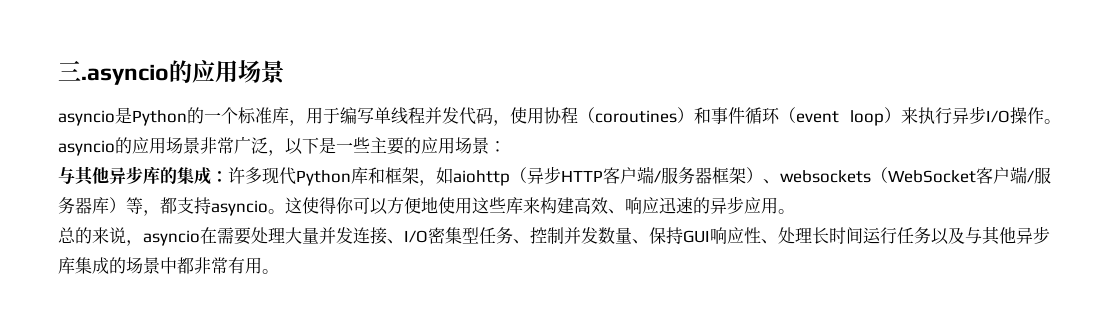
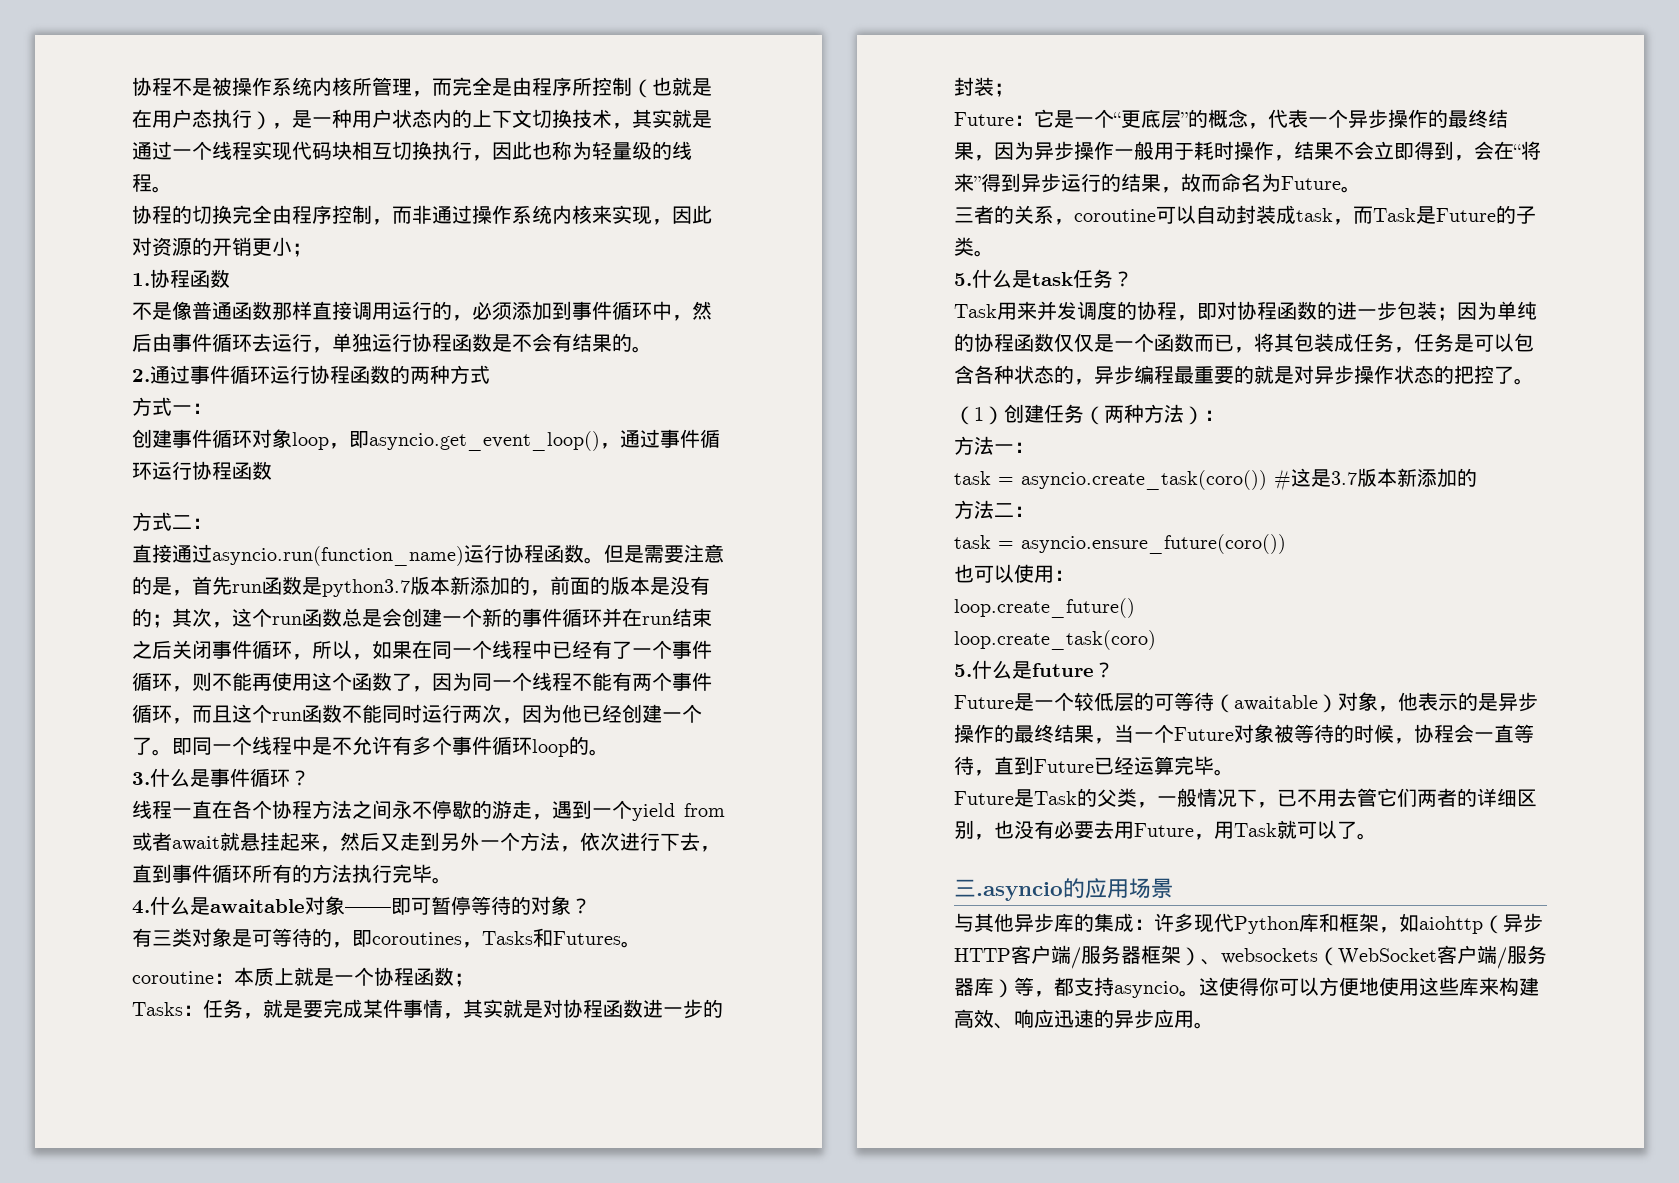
[58,60,285,85] [58,106,1061,126] [58,136,506,156] 三.asyncio的应用场景 // asyncio是Python的一个标准库，用于编写单线程并发代码，使用协程（coroutines）和事件循环（event loop）来执行异步I/O操作。asyncio的应用场景非常广泛，以下是一些主要的应用场景： -> [132,77,712,98] [132,109,712,130] [132,141,692,161] [132,173,172,193] [132,205,712,225] [132,237,312,257] [132,269,230,288] [132,301,712,321] [132,333,652,353] [132,365,490,384] [132,397,212,416] [132,429,720,451] [132,461,272,480] [132,512,212,531] [132,544,724,566] [132,576,710,597] [132,608,712,628] [132,640,712,660] [132,672,712,692] [132,704,702,724] [132,736,609,757] [132,768,310,787] [132,800,725,821] [132,832,720,852] [132,864,452,884] [132,896,591,915] [132,928,641,948] [132,967,474,987] [132,999,723,1019] [954,77,1014,97] [954,109,1508,129] [954,141,1541,161] [954,173,1361,193] [954,205,1536,225] [954,237,994,257] [954,269,1133,288] [954,301,1537,321] [954,333,1534,353] [954,365,1534,385] [954,404,1224,425] [954,436,1034,455] [954,468,1477,491] [954,500,1034,519] [954,534,1286,554] [954,564,1074,583] [954,598,1135,618] [954,630,1156,650] [954,660,1114,679] [954,692,1538,713] [954,724,1534,744] [954,756,1234,776] [954,788,1537,808] [954,820,1377,840] [954,878,1173,901] 协程不是被操作系统内核所管理，而完全是由程序所控制（也就是在用户态执行），是一种用户状态内的上下文切换技术，其实就是通过一个线程实现代码块相互切换执行，因此也称为轻量级的线程。 // 协程的切换完全由程序控制，而非通过操作系统内核来实现，因此对资源的开销更小； // 1.协程函数 // 不是像普通函数那样直接调用运行的，必须添加到事件循环中，然后由事件循环去运行，单独运行协程函数是不会有结果的。 // 2.通过事件循环运行协程函数的两种方式 // 方式一： // 创建事件循环对象loop，即asyncio.get_event_loop()，通过事件循环运行协程函数 // 方式二： // 直接通过asyncio.run(function_name)运行协程函数。但是需要注意的是，首先run函数是python3.7版本新添加的，前面的版本是没有的；其次，这个run函数总是会创建一个新的事件循环并在run结束之后关闭事件循环，所以，如果在同一个线程中已经有了一个事件循环，则不能再使用这个函数了，因为同一个线程不能有两个事件循环，而且这个run函数不能同时运行两次，因为他已经创建一个了。即同一个线程中是不允许有多个事件循环loop的。 // 3.什么是事件循环？ // 线程一直在各个协程方法之间永不停歇的游走，遇到一个yield from或者await就悬挂起来，然后又走到另外一个方法，依次进行下去，直到事件循环所有的方法执行完毕。 // 4.什么是awaitable对象——即可暂停等待的对象？ // 有三类对象是可等待的，即coroutines，Tasks和Futures。 // coroutine：本质上就是一个协程函数； // Tasks：任务，就是要完成某件事情，其实就是对协程函数进一步的封装； // Future：它是一个“更底层”的概念，代表一个异步操作的最终结果，因为异步操作一般用于耗时操作，结果不会立即得到，会在“将来”得到异步运行的结果，故而命名为Future。 // 三者的关系，coroutine可以自动封装成task，而Task是Future的子类。 // 5.什么是task任务？ // Task用来并发调度的协程，即对协程函数的进一步包装；因为单纯的协程函数仅仅是一个函数而已，将其包装成任务，任务是可以包含各种状态的，异步编程最重要的就是对异步操作状态的把控了。 // （1）创建任务（两种方法）： // 方法一： // task = asyncio.create_task(coro()) #这是3.7版本新添加的 // 方法二： // task = asyncio.ensure_future(coro()) // 也可以使用： // loop.create_future() // loop.create_task(coro) // 5.什么是future？ // Future是一个较低层的可等待（awaitable）对象，他表示的是异步操作的最终结果，当一个Future对象被等待的时候，协程会一直等待，直到Future已经运算完毕。 // Future是Task的父类，一般情况下，已不用去管它们两者的详细区别，也没有必要去用Future，用Task就可以了。 // 三.asyncio的应用场景
[58,226,1050,246] [58,257,279,274] // 总的来说，asyncio在需要处理大量并发连接、I/O密集型任务、控制并发数量、保持GUI响应性、处理长时间运行任务以及与其他异步库集成的场景中都非常有用。 -> (1214, 1025) none

